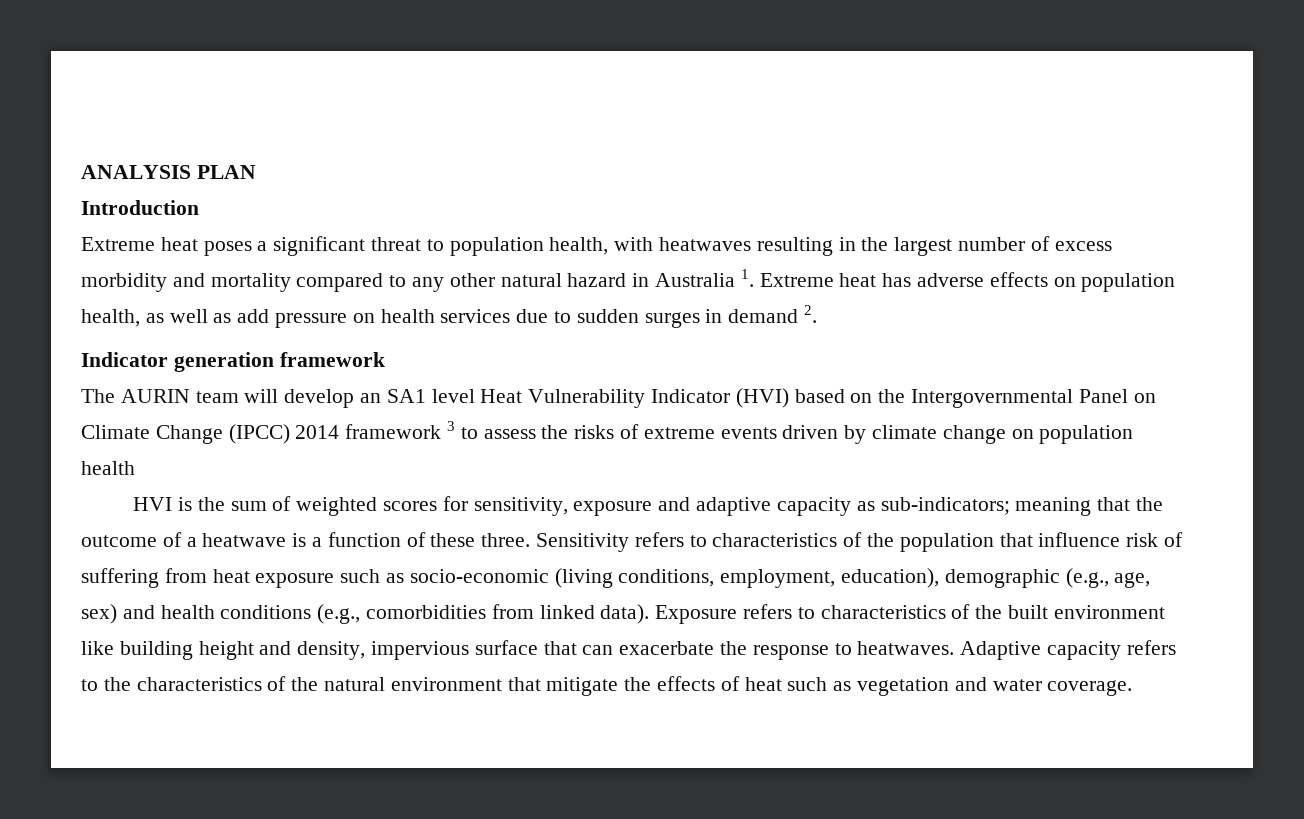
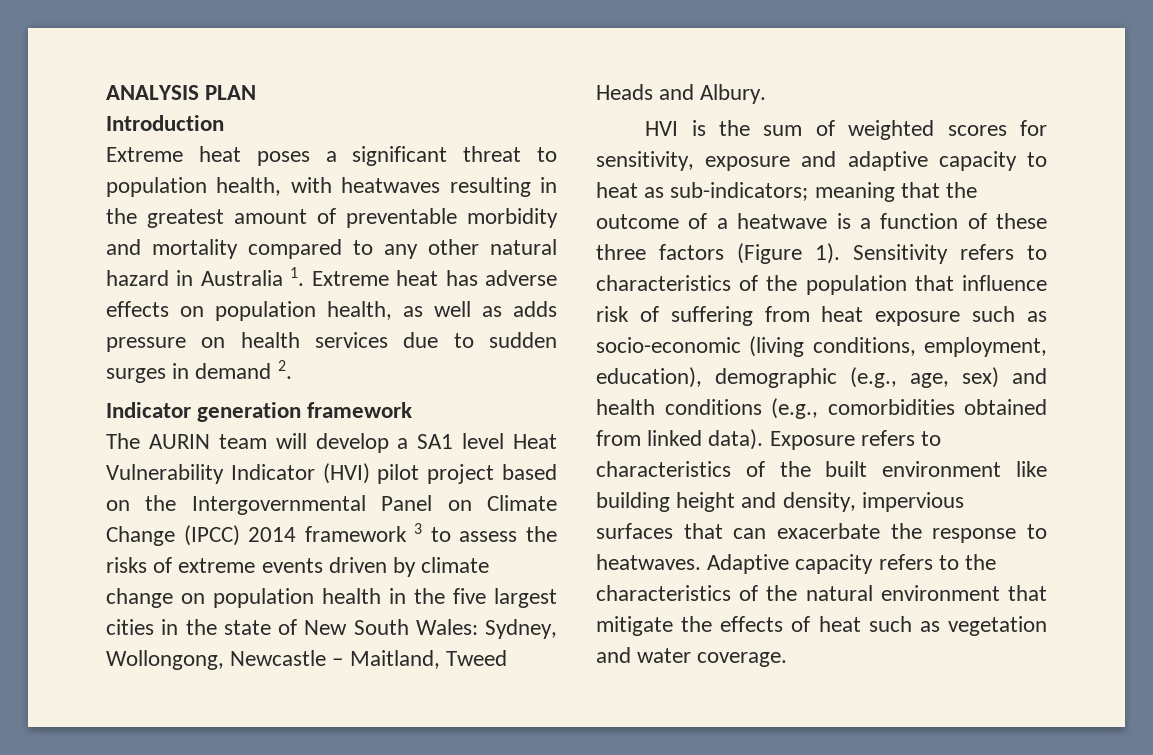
[894,236,1112,256] largest number of excess -> [147,208,457,228] greatest amount of preventable
[237,309,270,323] add -> [513,301,557,317] adds
[360,393,382,403] an -> [397,438,409,449] a
(789, 398) none -> [377,464,495,484] pilot project
(135, 468) none -> [389,588,557,608] [106,619,557,639] [106,650,507,670] [596,84,767,104] in the five largest cities in the state of New South Wales: Sydney, Wollongong, Newcastle – Maitland, Tweed Heads and Albury.
(851, 506) none -> [1027,152,1047,167] [596,182,638,198] to heat
[481,533,531,547] three. -> [596,243,840,264] three factors (Figure 1).
(487, 612) none -> [964,399,1047,415] obtained
[474,640,538,655] surface -> [596,523,673,539] surfaces

